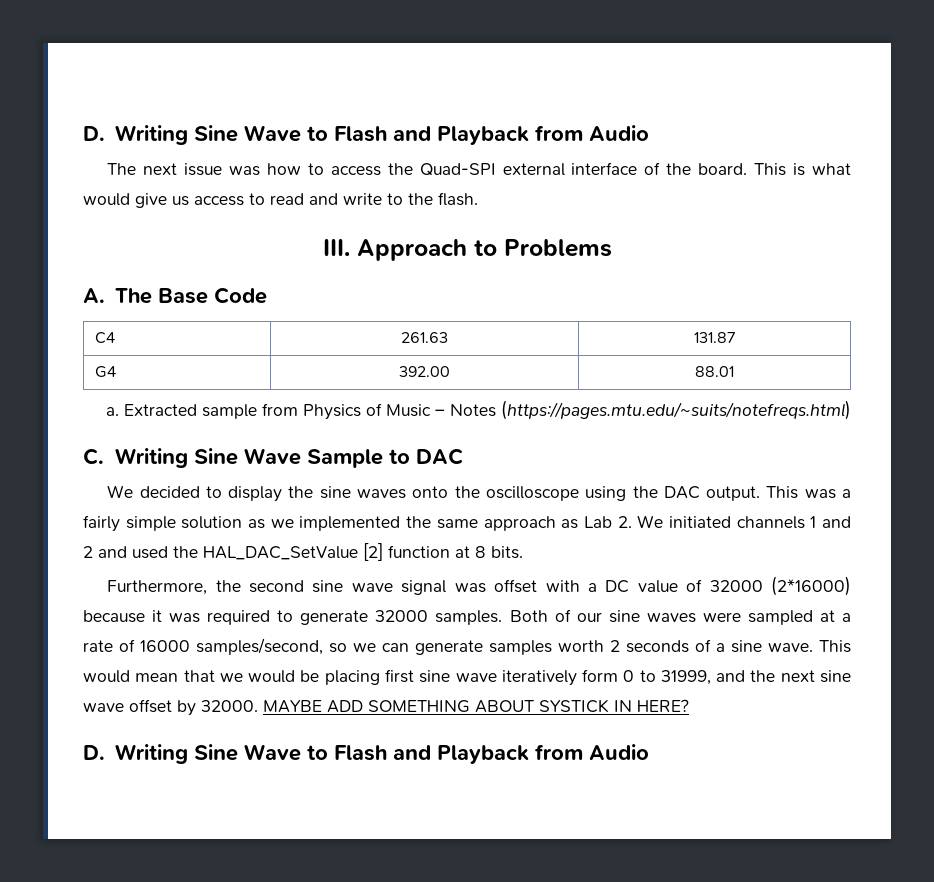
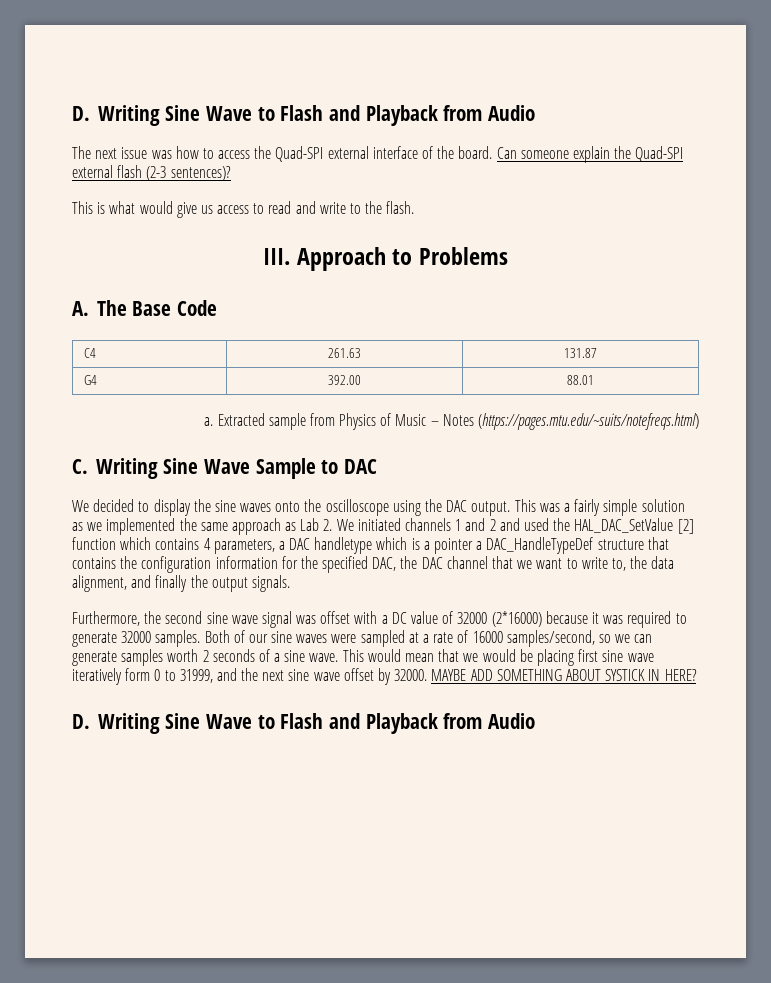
(748, 169) none -> [496,146,684,163] [72,165,231,181] Can someone explain the Quad-SPI external flash (2-3 sentences)? //
[455,546,523,559] at 8 bits. -> [120,537,669,554] [72,556,675,573] [72,575,290,592] which contains 4 parameters, a DAC handletype which is a pointer a DAC_HandleTypeDef structure that contains the configuration information for the specified DAC, the DAC channel that we want to write to, the data alignment, and finally the output signals.

